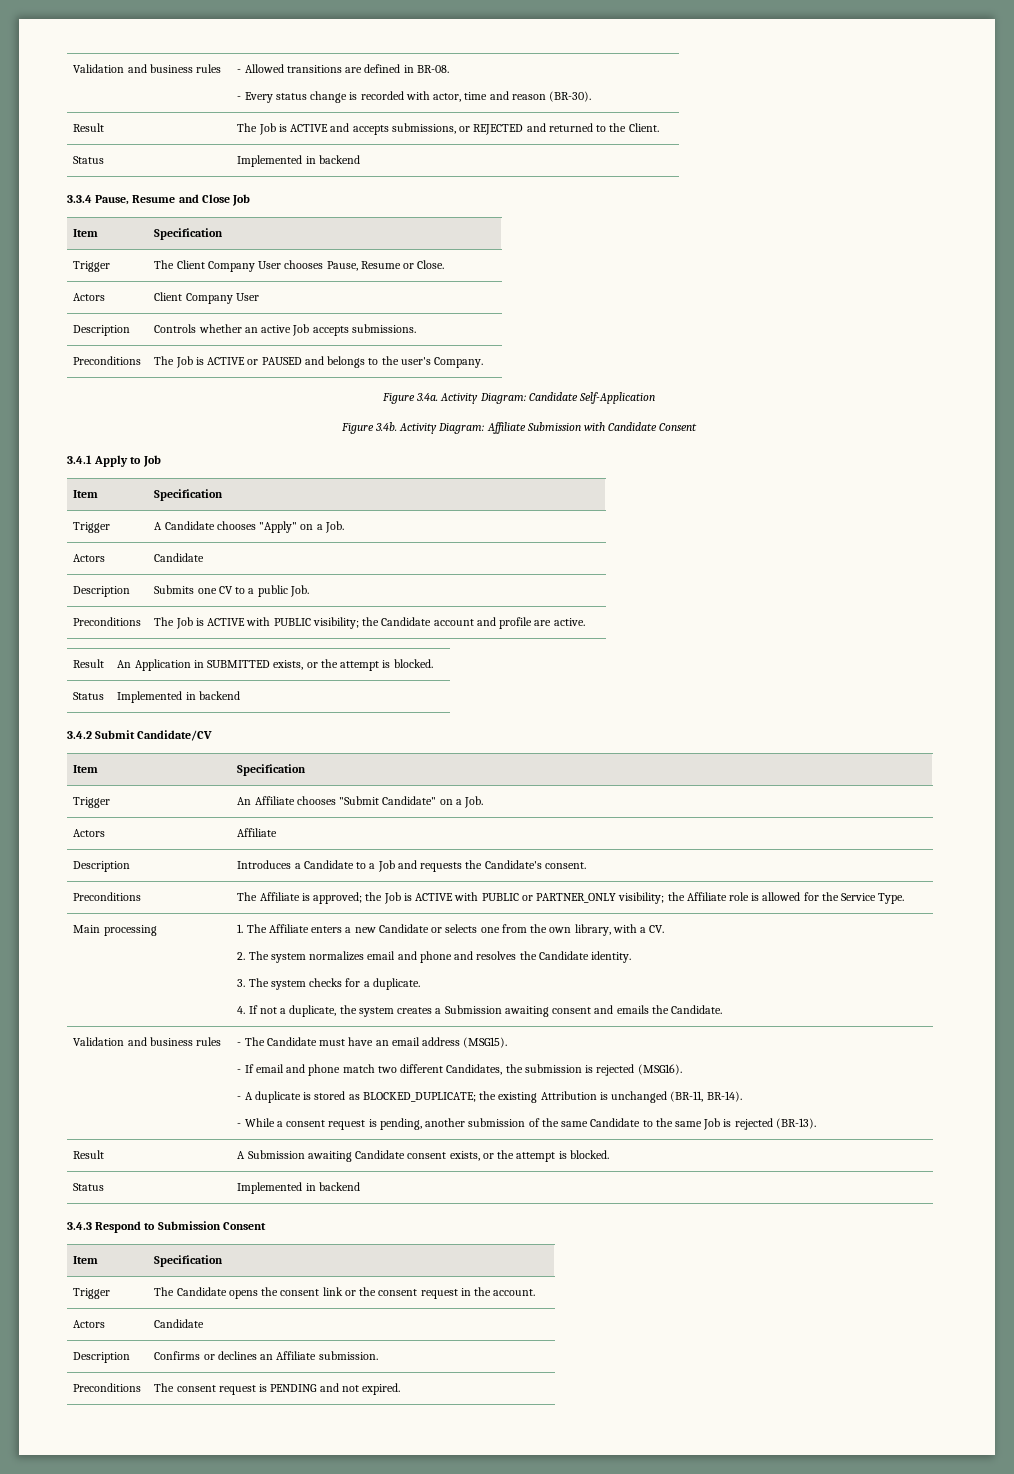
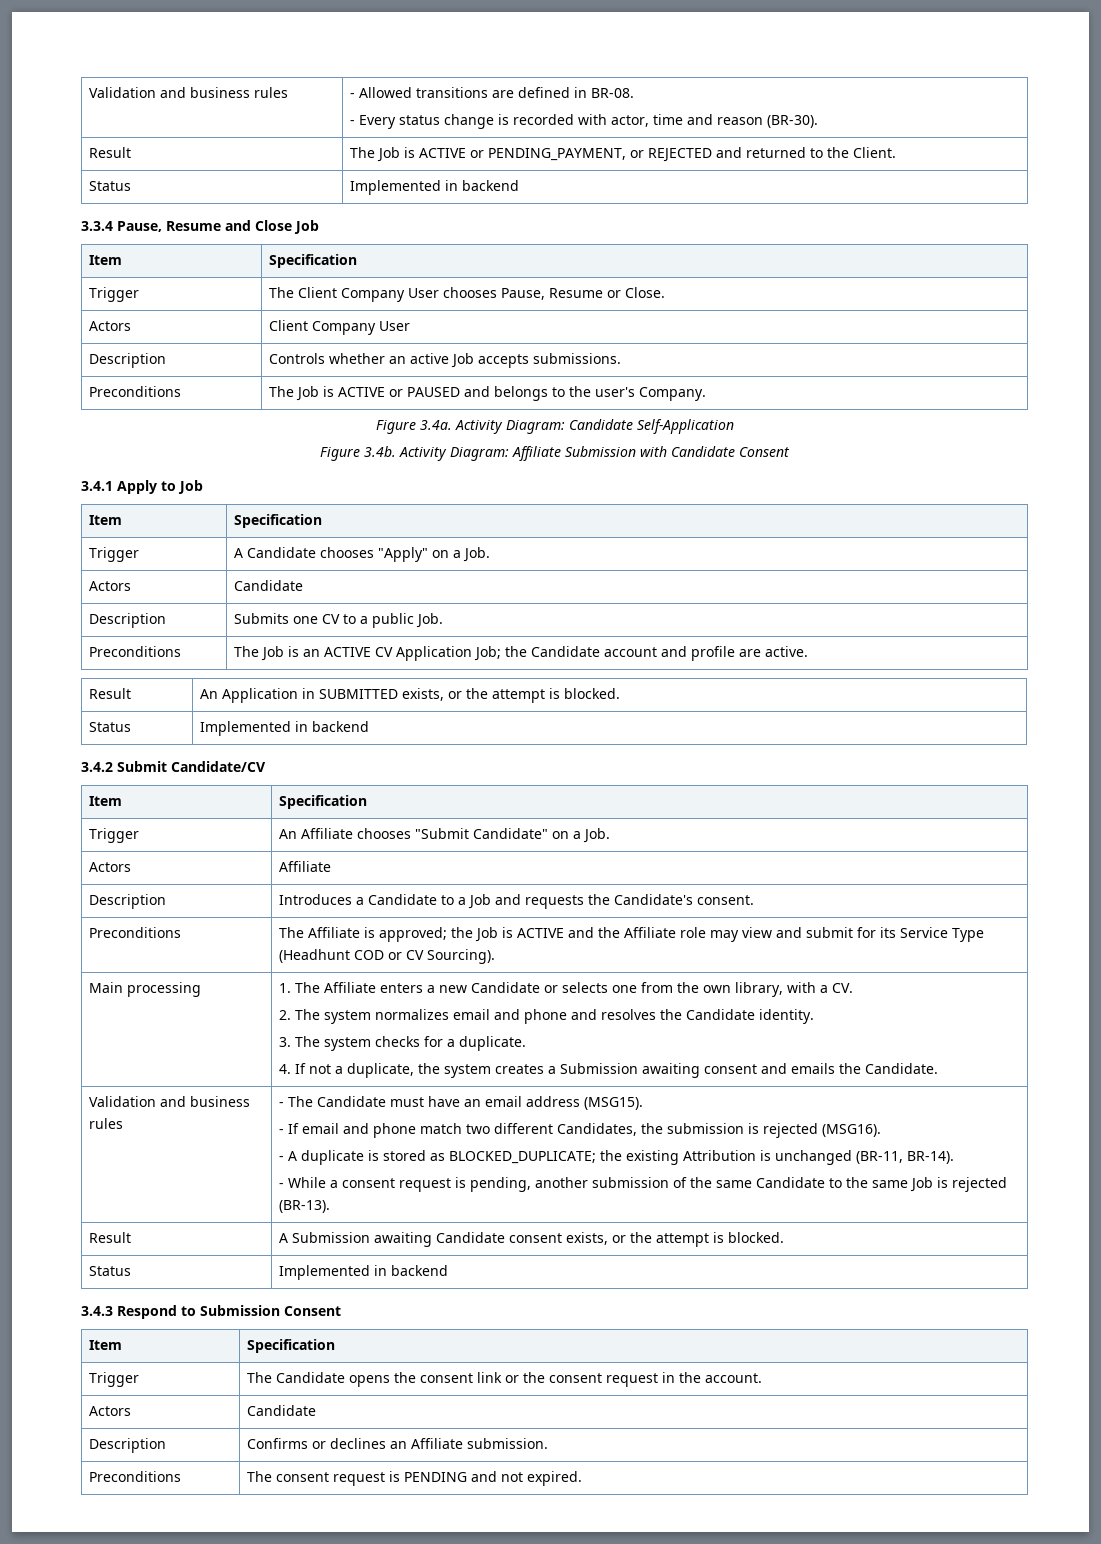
[330,123,456,135] and accepts submissions, -> [470,148,627,161] or PENDING_PAYMENT,
[207,617,359,629] ACTIVE with PUBLIC visibility; -> [303,646,502,661] an ACTIVE CV Application Job;
[454,892,905,904] with PUBLIC or PARTNER_ONLY visibility; the Affiliate role is allowed for the Service Type. -> [568,927,985,942] [279,949,496,964] and the Affiliate role may view and submit for its Service Type (Headhunt COD or CV Sourcing).

